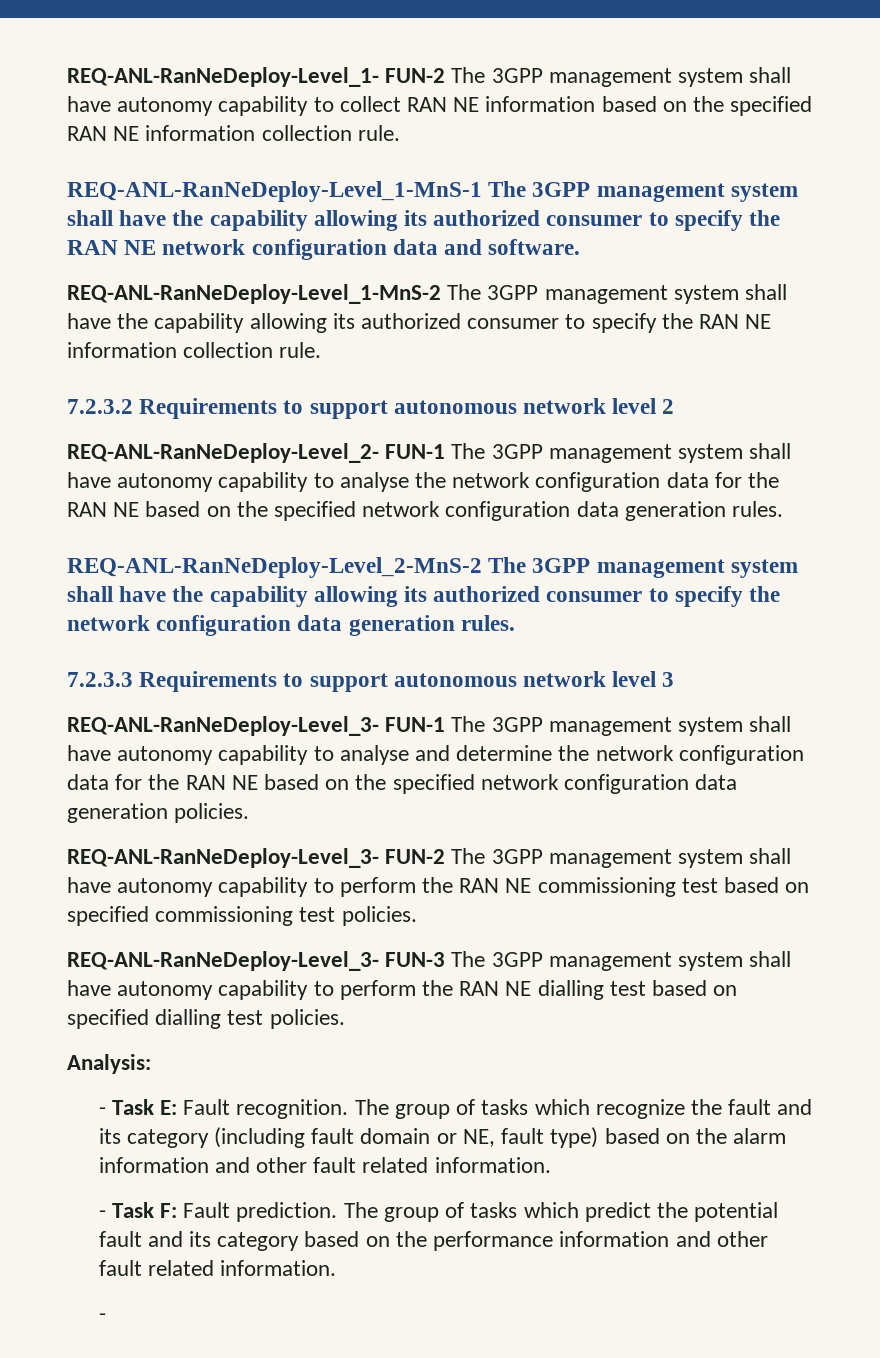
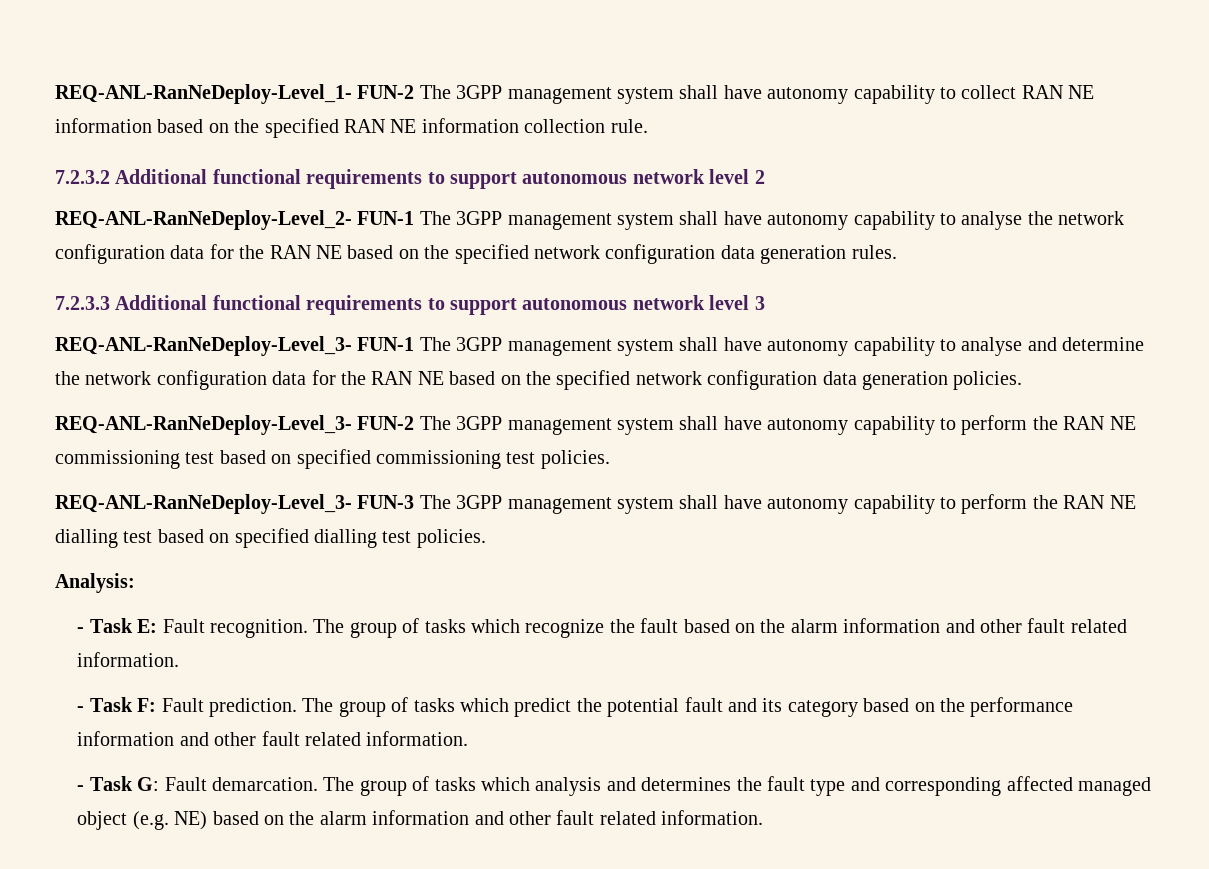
[67,181,798,202] [67,210,781,231] [67,239,581,260] [67,284,788,304] [67,313,772,333] [67,342,322,358] [67,398,278,419] REQ-ANL-RanNeDeploy-Level_1-MnS-1 The 3GPP management system shall have the capability allowing its authorized consumer to specify the RAN NE network configuration data and software. // REQ-ANL-RanNeDeploy-Level_1-MnS-2 The 3GPP management system shall have the capability allowing its authorized consumer to specify the RAN NE information collection rule. // 7.2.3.2 Requirements -> [55,169,423,189] 7.2.3.2 Additional functional requirements
[67,557,798,578] [67,586,781,607] [67,615,515,636] [67,671,278,692] REQ-ANL-RanNeDeploy-Level_2-MnS-2 The 3GPP management system shall have the capability allowing its authorized consumer to specify the network configuration data generation rules. // 7.2.3.3 Requirements -> [55,295,423,315] 7.2.3.3 Additional functional requirements
[777,1099,813,1115] [98,1127,599,1148] and its category (including fault domain or NE, fault type) -> (679, 625) none
(106, 1317) none -> [89,776,1151,796] [77,810,764,830] Task G: Fault demarcation. The group of tasks which analysis and determines the fault type and corresponding affected managed object (e.g. NE) based on the alarm information and other fault related information.

